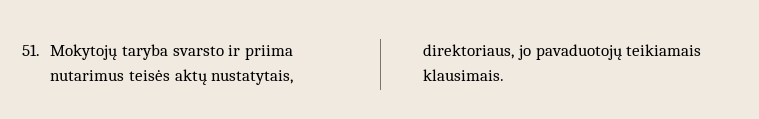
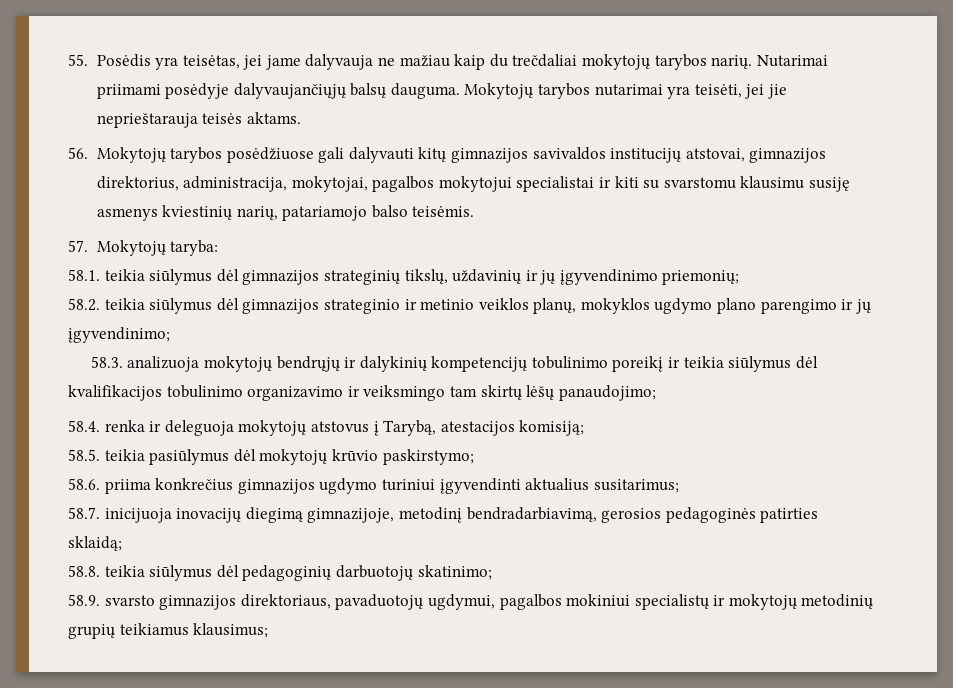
[22,44,293,60] [50,69,294,85] [423,44,702,60] [423,69,505,81] 51. Mokytojų taryba svarsto ir priima nutarimus teisės aktų nustatytais, direktoriaus, jo pavaduotojų teikiamais klausimais. -> [68,54,828,70] [96,83,787,99] [96,112,301,128] [68,147,827,163] [96,176,850,192] [96,205,475,221] [68,240,219,256] [68,269,740,285] [68,298,871,314] [68,327,170,343] [90,356,818,372] [68,385,656,401] [68,420,585,436] [68,449,474,465] [68,478,679,494] [68,507,819,523] [68,536,122,551] [68,565,492,581] [68,594,874,610] [68,623,269,639] 55. Posėdis yra teisėtas, jei jame dalyvauja ne mažiau kaip du trečdaliai mokytojų tarybos narių. Nutarimai priimami posėdyje dalyvaujančiųjų balsų dauguma. Mokytojų tarybos nutarimai yra teisėti, jei jie neprieštarauja teisės aktams. // 56. Mokytojų tarybos posėdžiuose gali dalyvauti kitų gimnazijos savivaldos institucijų atstovai, gimnazijos direktorius, administracija, mokytojai, pagalbos mokytojui specialistai ir kiti su svarstomu klausimu susiję asmenys kviestinių narių, patariamojo balso teisėmis. // 57. Mokytojų taryba: // 58.1. teikia siūlymus dėl gimnazijos strateginių tikslų, uždavinių ir jų įgyvendinimo priemonių; // 58.2. teikia siūlymus dėl gimnazijos strateginio ir metinio veiklos planų, mokyklos ugdymo plano parengimo ir jų įgyvendinimo; // 58.3. analizuoja mokytojų bendrųjų ir dalykinių kompetencijų tobulinimo poreikį ir teikia siūlymus dėl kvalifikacijos tobulinimo organizavimo ir veiksmingo tam skirtų lėšų panaudojimo; // 58.4. renka ir deleguoja mokytojų atstovus į Tarybą, atestacijos komisiją; // 58.5. teikia pasiūlymus dėl mokytojų krūvio paskirstymo; // 58.6. priima konkrečius gimnazijos ugdymo turiniui įgyvendinti aktualius susitarimus; // 58.7. inicijuoja inovacijų diegimą gimnazijoje, metodinį bendradarbiavimą, gerosios pedagoginės patirties sklaidą; // 58.8. teikia siūlymus dėl pedagoginių darbuotojų skatinimo; // 58.9. svarsto gimnazijos direktoriaus, pavaduotojų ugdymui, pagalbos mokiniui specialistų ir mokytojų metodinių grupių teikiamus klausimus;

